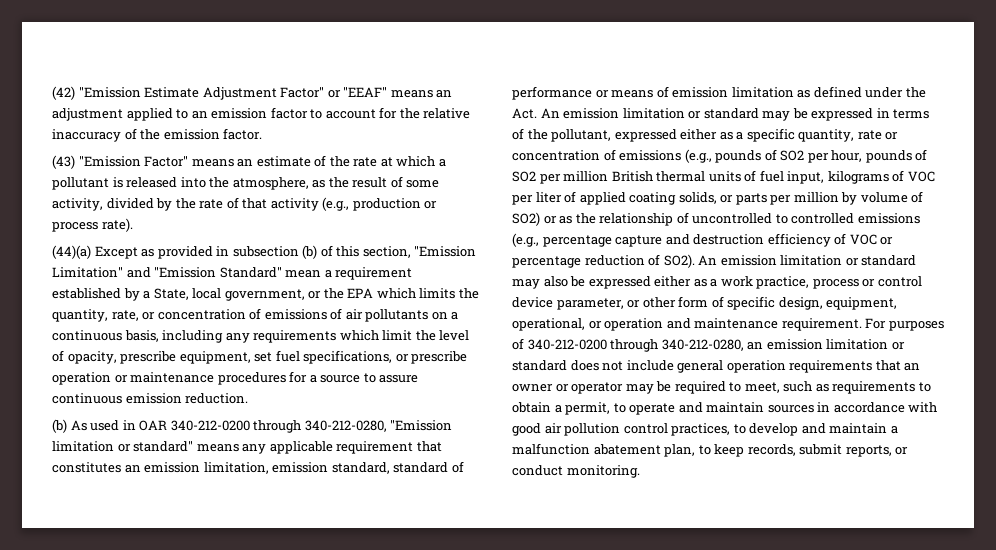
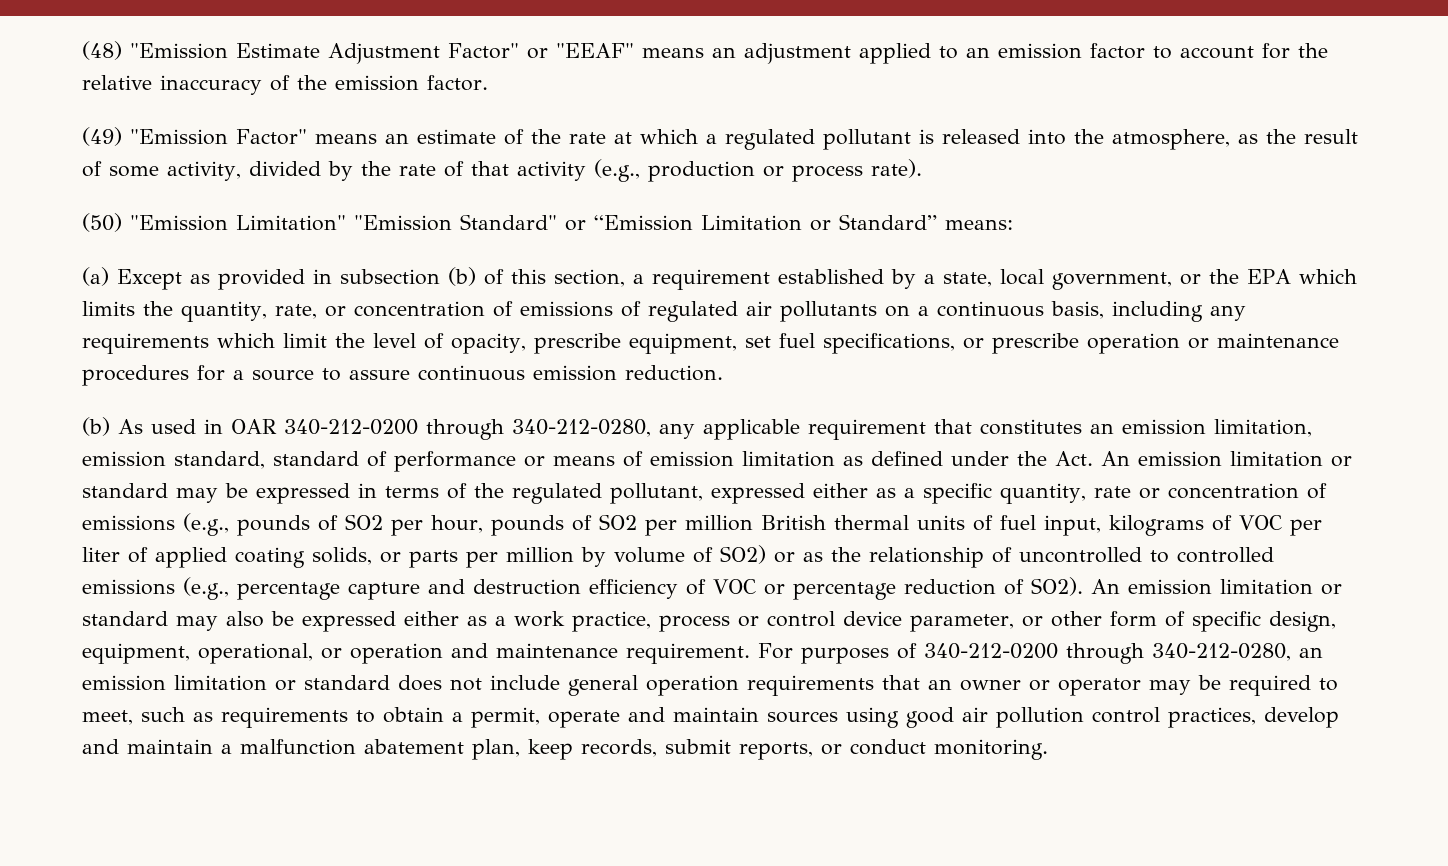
[52,86,75,100] (42) -> [82,41,122,60] (48)
[52,155,75,169] (43) -> [82,127,122,146] (49)
(446, 163) none -> [725,129,815,150] regulated
[52,245,91,259] (44)(a) -> [82,213,1013,232] [82,267,109,286] (50) "Emission Limitation" "Emission Standard" or “Emission Limitation or Standard” means: // (a)
[414,246,477,257] [52,267,322,278] "Emission Limitation" and "Emission Standard" mean -> (625, 278) none
[153,288,189,300] State, -> [943,272,992,287] state,
(343, 314) none -> [647,301,738,322] regulated
[390,420,453,431] [52,441,239,452] "Emission limitation or standard" means -> (651, 428) none
(548, 134) none -> [512,483,602,504] regulated
[613,403,626,413] to -> (540, 717) none
[817,402,938,413] in accordance with -> [846,707,899,728] using
[733,424,746,434] to -> (1256, 717) none
[698,445,711,455] to -> (520, 749) none

